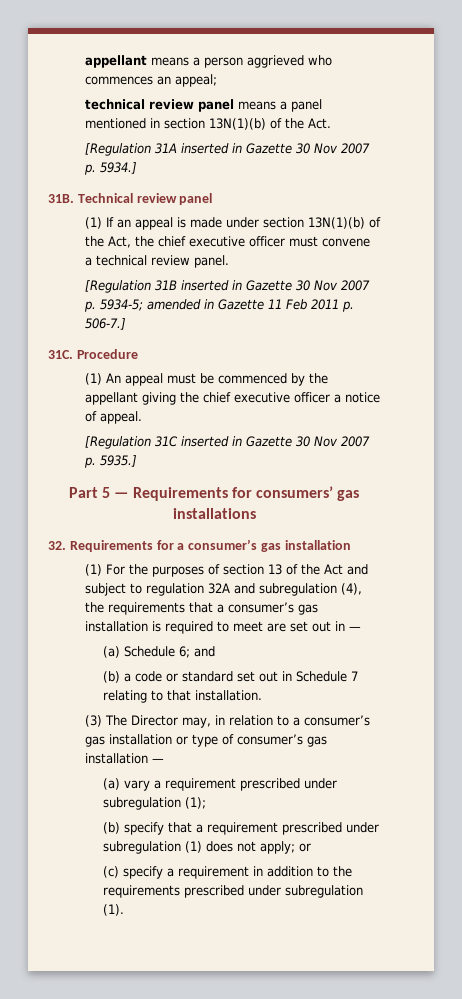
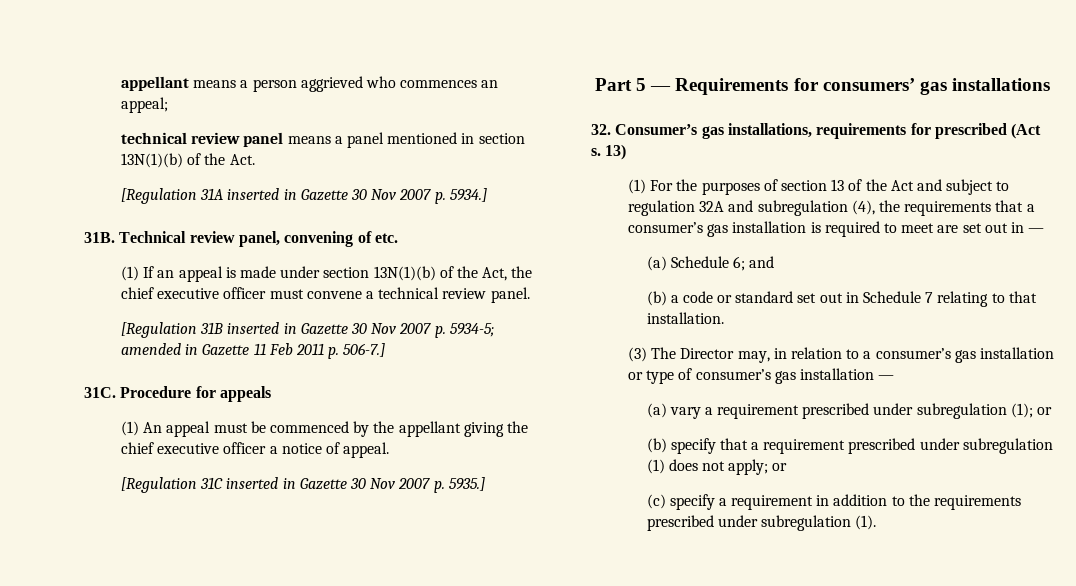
[179,193,213,205] panel -> [238,231,398,247] panel, convening of etc.
(138, 354) none -> [195,386,271,402] for appeals
[69,539,351,552] Requirements for a consumer’s gas installation -> [615,123,1042,139] [591,144,627,160] Consumer’s gas installations, requirements for prescribed (Act s. 13)
(207, 803) none -> [1037,407,1053,415] or

